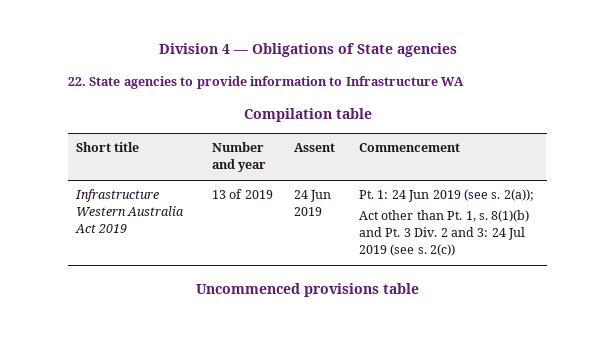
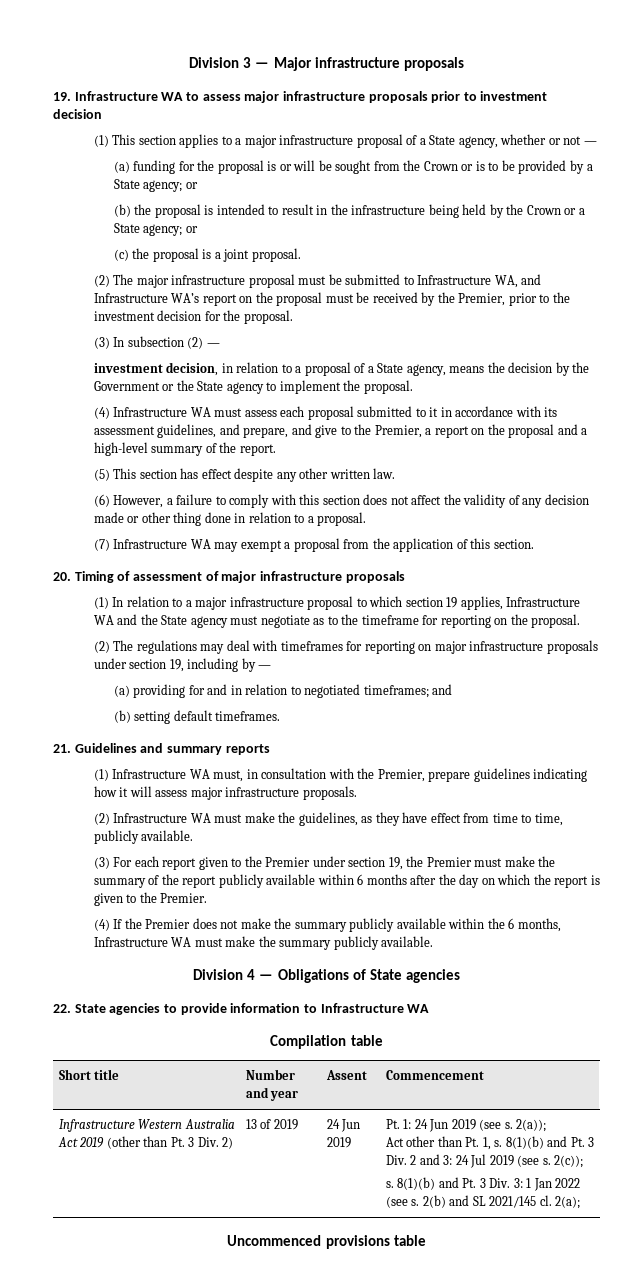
[158,43,218,54] Division -> [189,57,464,71] [53,91,548,103] [53,109,102,119] [93,134,597,148] [113,160,593,174] [113,179,198,192] [113,204,585,218] [113,223,198,236] [113,248,301,262] [93,274,542,288] [93,292,570,306] [93,310,293,324] [93,336,220,349] [93,362,590,376] [93,380,413,394] [93,406,558,420] [93,424,588,438] [93,442,276,456] [93,468,396,482] [93,494,589,508] [93,512,367,526] [93,538,534,552] [53,571,405,583] [93,596,581,610] [93,614,581,628] [93,640,598,654] [93,658,272,672] [113,684,453,698] [113,710,281,724] [53,743,270,755] [93,768,588,782] [93,786,357,800] [93,812,563,826] [93,830,194,844] [93,856,556,870] [93,874,600,888] [93,892,208,906] [93,918,561,932] [93,936,434,950] [193,969,244,980] Division 3 — Major infrastructure proposals // 19. Infrastructure WA to assess major infrastructure proposals prior to investment decision // (1) This section applies to a major infrastructure proposal of a State agency, whether or not — // (a) funding for the proposal is or will be sought from the Crown or is to be provided by a State agency; or // (b) the proposal is intended to result in the infrastructure being held by the Crown or a State agency; or // (c) the proposal is a joint proposal. // (2) The major infrastructure proposal must be submitted to Infrastructure WA, and Infrastructure WA’s report on the proposal must be received by the Premier, prior to the investment decision for the proposal. // (3) In subsection (2) — // investment decision, in relation to a proposal of a State agency, means the decision by the Government or the State agency to implement the proposal. // (4) Infrastructure WA must assess each proposal submitted to it in accordance with its assessment guidelines, and prepare, and give to the Premier, a report on the proposal and a high-level summary of the report. // (5) This section has effect despite any other written law. // (6) However, a failure to comply with this section does not affect the validity of any decision made or other thing done in relation to a proposal. // (7) Infrastructure WA may exempt a proposal from the application of this section. // 20. Timing of assessment of major infrastructure proposals // (1) In relation to a major infrastructure proposal to which section 19 applies, Infrastructure WA and the State agency must negotiate as to the timeframe for reporting on the proposal. // (2) The regulations may deal with timeframes for reporting on major infrastructure proposals under section 19, including by — // (a) providing for and in relation to negotiated timeframes; and // (b) setting default timeframes. // 21. Guidelines and summary reports // (1) Infrastructure WA must, in consultation with the Premier, prepare guidelines indicating how it will assess major infrastructure proposals. // (2) Infrastructure WA must make the guidelines, as they have effect from time to time, publicly available. // (3) For each report given to the Premier under section 19, the Premier must make the summary of the report publicly available within 6 months after the day on which the report is given to the Premier. // (4) If the Premier does not make the summary publicly available within the 6 months, Infrastructure WA must make the summary publicly available. // Division
(128, 228) none -> [106,1136,234,1149] (other than Pt. 3 Div. 2)
[430,244,456,256] 2(c)) -> [554,1155,584,1168] [385,1177,581,1191] [385,1195,581,1209] 2(c)); // s. 8(1)(b) and Pt. 3 Div. 3: 1 Jan 2022 (see s. 2(b) and SL 2021/145 cl. 2(a);

